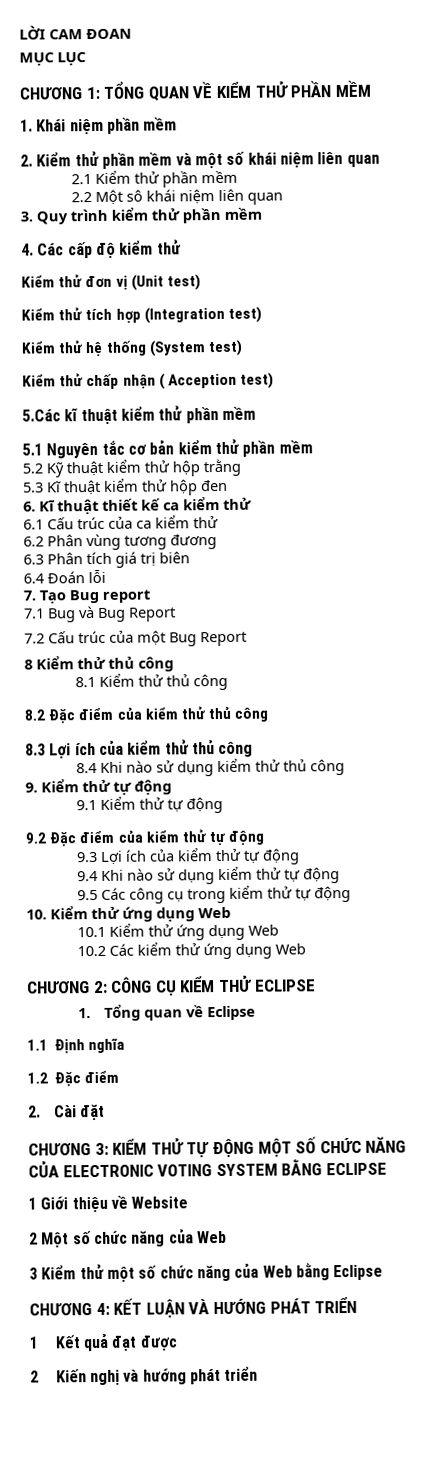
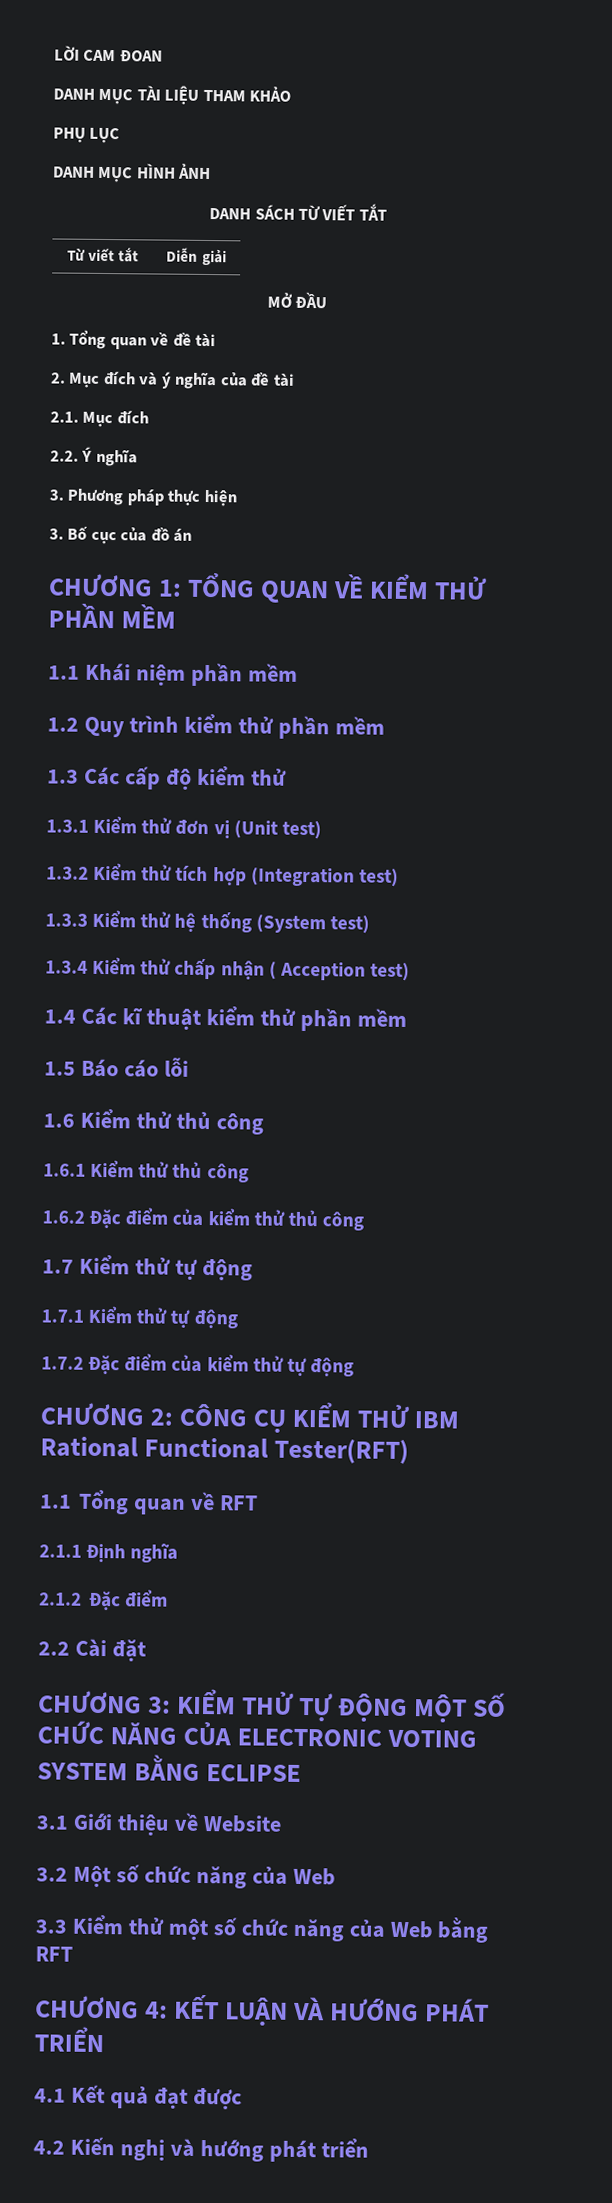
[19,52,86,66] MỤC LỤC -> [53,85,292,105] [53,127,121,144] [53,163,212,183] [209,203,387,221] [66,247,140,263] [166,247,227,266] [266,291,328,309] [51,329,217,350] [51,370,295,390] [50,410,149,428] [50,446,138,467] [49,488,237,507] [49,526,193,545] DANH MỤC TÀI LIỆU THAM KHẢO // PHỤ LỤC // DANH MỤC HÌNH ẢNH // DANH SÁCH TỪ VIẾT TẮT // Từ viết tắt | Diễn giải // MỞ ĐẦU // 1. Tổng quan về đề tài // 2. Mục đích và ý nghĩa của đề tài // 2.1. Mục đích // 2.2. Ý nghĩa // 3. Phương pháp thực hiện // 3. Bố cục của đồ án
[20,119,33,132] 1. -> [48,665,80,680] 1.1
[20,150,380,169] [71,170,239,188] [71,188,284,205] [20,211,33,222] 2. Kiểm thử phần mềm và một số khái niệm liên quan // 2.1 Kiểm thử phần mềm // 2.2 Một sô khái niệm liên quan // 3. -> [47,717,79,732] 1.2
[21,243,34,256] 4. -> [47,769,79,784] 1.3
(181, 247) none -> [46,819,89,833] 1.3.1
(201, 282) none -> [46,866,89,880] 1.3.2
(262, 314) none -> [45,913,88,927] 1.3.3
(243, 348) none -> [45,960,88,974] 1.3.4
[22,409,61,422] 5.Các -> [44,1006,117,1026] 1.4 Các
[22,438,313,459] [22,458,241,478] [23,478,228,496] [23,497,252,515] [23,515,219,530] [23,533,217,551] [23,551,190,568] [23,569,106,584] [23,589,150,604] [24,606,176,623] [24,630,247,647] [24,656,174,672] [75,673,229,691] [24,709,45,721] 5.1 Nguyên tắc cơ bản kiểm thử phần mềm // 5.2 Kỹ thuật kiểm thử hộp trằng // 5.3 Kĩ thuật kiểm thử hộp đen // 6. Kĩ thuật thiết kế ca kiểm thử // 6.1 Cấu trúc của ca kiểm thử // 6.2 Phân vùng tương đương // 6.3 Phân tích giá trị biên // 6.4 Đoán lỗi // 7. Tạo Bug report // 7.1 Bug và Bug Report // 7.2 Cấu trúc của một Bug Report // 8 Kiểm thử thủ công // 8.1 Kiểm thử thủ công // 8.2 -> [44,1057,189,1078] [43,1108,264,1135] [43,1159,249,1183] [42,1210,85,1224] 1.5 Báo cáo lỗi // 1.6 Kiểm thử thủ công // 1.6.1 Kiểm thử thủ công // 1.6.2
[25,739,254,759] [76,758,346,777] [25,779,172,795] [76,796,224,814] [25,832,46,844] 8.3 Lợi ích của kiểm thử thủ công // 8.4 Khi nào sử dụng kiểm thử thủ công // 9. Kiểm thử tự động // 9.1 Kiểm thử tự động // 9.2 -> [42,1254,253,1281] [41,1305,238,1329] [41,1356,84,1370] 1.7 Kiểm thử tự động // 1.7.1 Kiểm thử tự động // 1.7.2
[76,848,301,865] [77,866,341,885] [77,885,352,904] [26,906,231,922] [77,923,280,941] [77,942,307,960] // 9.3 Lợi ích của kiểm thử tự động // 9.4 Khi nào sử dụng kiểm thử tự động // 9.5 Các công cụ trong kiểm thử tự động // 10. Kiểm thử ứng dụng Web // 10.1 Kiểm thử ứng dụng Web // 10.2 Các kiểm thử ứng dụng Web -> (354, 1367) none
[254,979,316,992] [78,1004,257,1021] [27,1039,48,1051] ECLIPSE // 1. Tổng quan về Eclipse // 1.1 -> [414,1411,460,1429] [40,1436,410,1465] [40,1489,259,1515] [39,1544,82,1558] IBM Rational Functional Tester(RFT) // 1.1 Tổng quan về RFT // 2.1.1
[27,1072,48,1084] 1.2 -> [39,1592,82,1606] 2.1.2
[28,1105,41,1118] 2. -> [38,1641,70,1656] 2.2
[28,1197,37,1210] 1 -> [36,1815,69,1830] 3.1
[29,1232,38,1245] 2 -> [36,1867,68,1882] 3.2
[29,1267,38,1280] 3 -> [35,1919,67,1934] 3.3
[333,1264,384,1281] Eclipse -> [35,1946,73,1962] RFT
[29,1336,38,1349] 1 -> [34,2088,66,2103] 4.1
[30,1370,39,1383] 2 -> [33,2140,65,2155] 4.2

